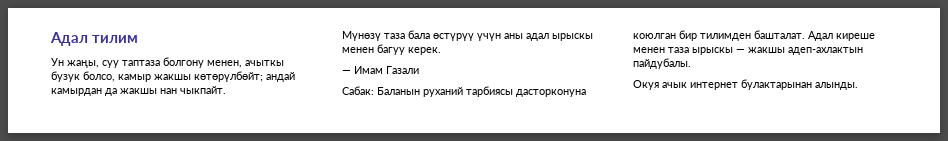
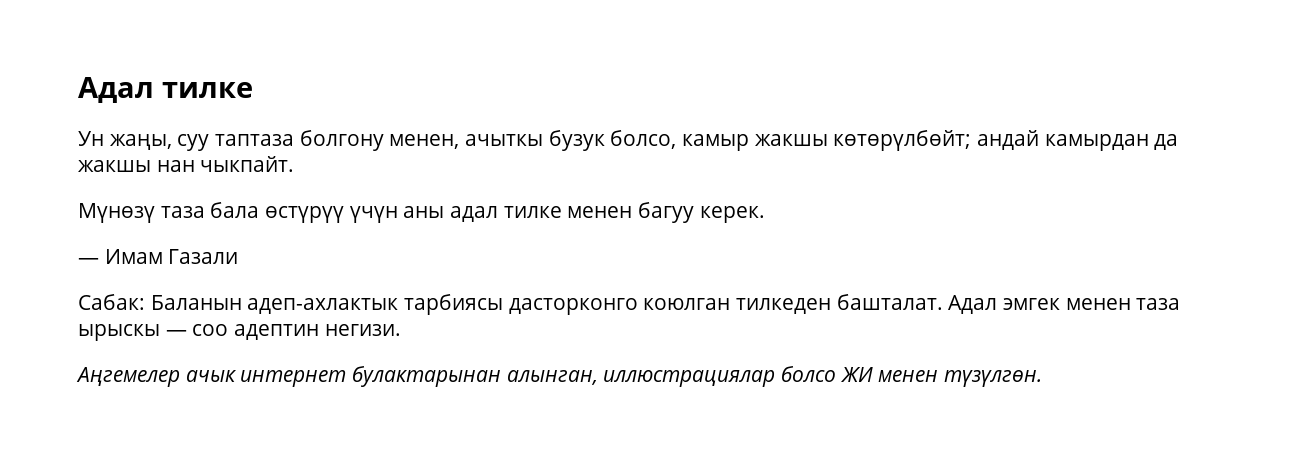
[50,32,139,46] Адал тилим -> [78,77,253,103] Адал тилке
[552,33,593,41] ырыскы -> [503,206,562,218] тилке
[423,86,586,97] [633,30,751,41] руханий тарбиясы дасторконуна коюлган бир тилимден -> [247,294,832,315] адеп-ахлактык тарбиясы дасторконго коюлган тилкеден
[836,33,875,41] киреше -> [1003,298,1061,310] эмгек
[748,47,863,55] [633,58,691,69] [633,79,858,90] жакшы адеп-ахлактын пайдубалы. // Окуя ачык интернет булактарынан алынды. -> [192,324,401,340] [76,366,1043,387] соо адептин негизи. // Аңгемелер ачык интернет булактарынан алынган, иллюстрациялар болсо ЖИ менен түзүлгөн.

